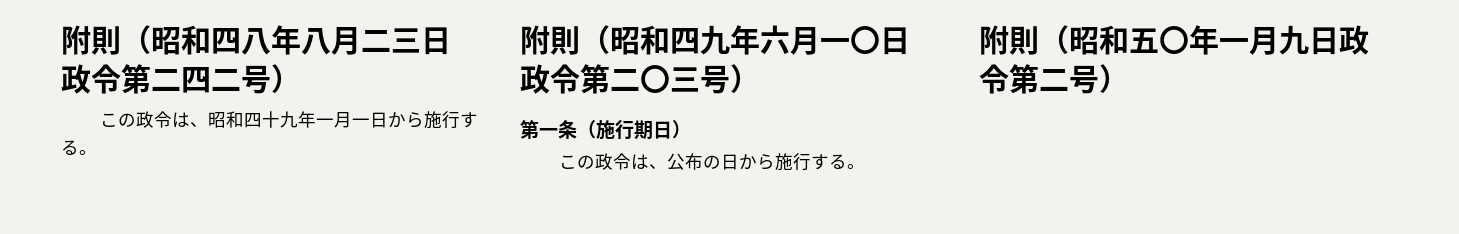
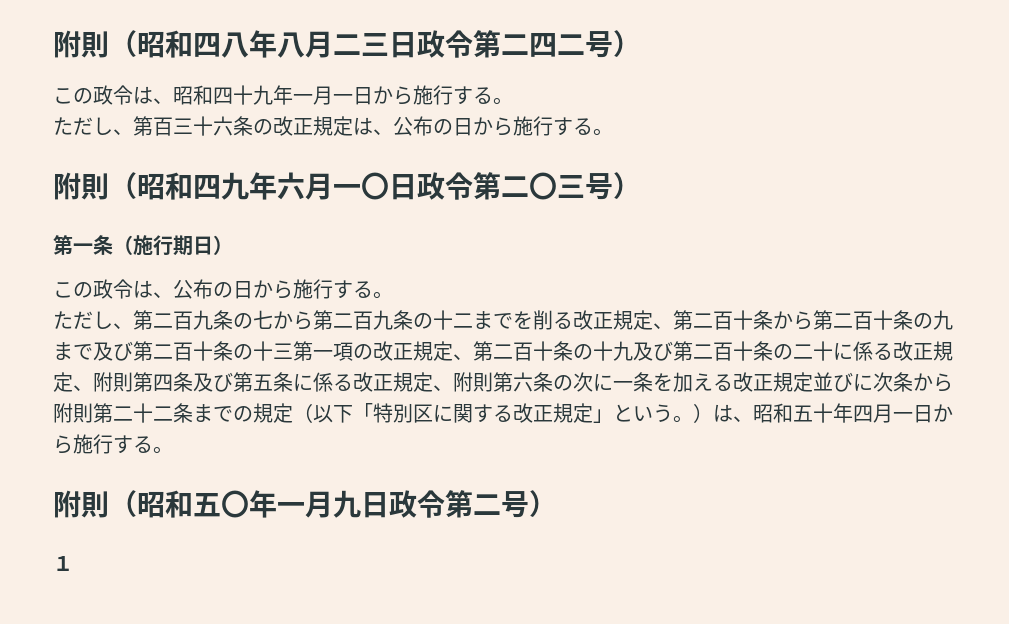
(97, 152) none -> [53,116,613,136] // ただし、第百三十六条の改正規定は、公布の日から施行する。
(866, 166) none -> [53,310,953,330] [53,341,953,361] [53,372,953,392] [53,403,953,423] [53,434,173,454] // ただし、第二百九条の七から第二百九条の十二までを削る改正規定、第二百十条から第二百十条の九まで及び第二百十条の十三第一項の改正規定、第二百十条の十九及び第二百十条の二十に係る改正規定、附則第四条及び第五条に係る改正規定、附則第六条の次に一条を加える改正規定並びに次条から附則第二十二条までの規定（以下「特別区に関する改正規定」という。）は、昭和五十年四月一日から施行する。
(1129, 78) none -> [53,556,73,571] // １

